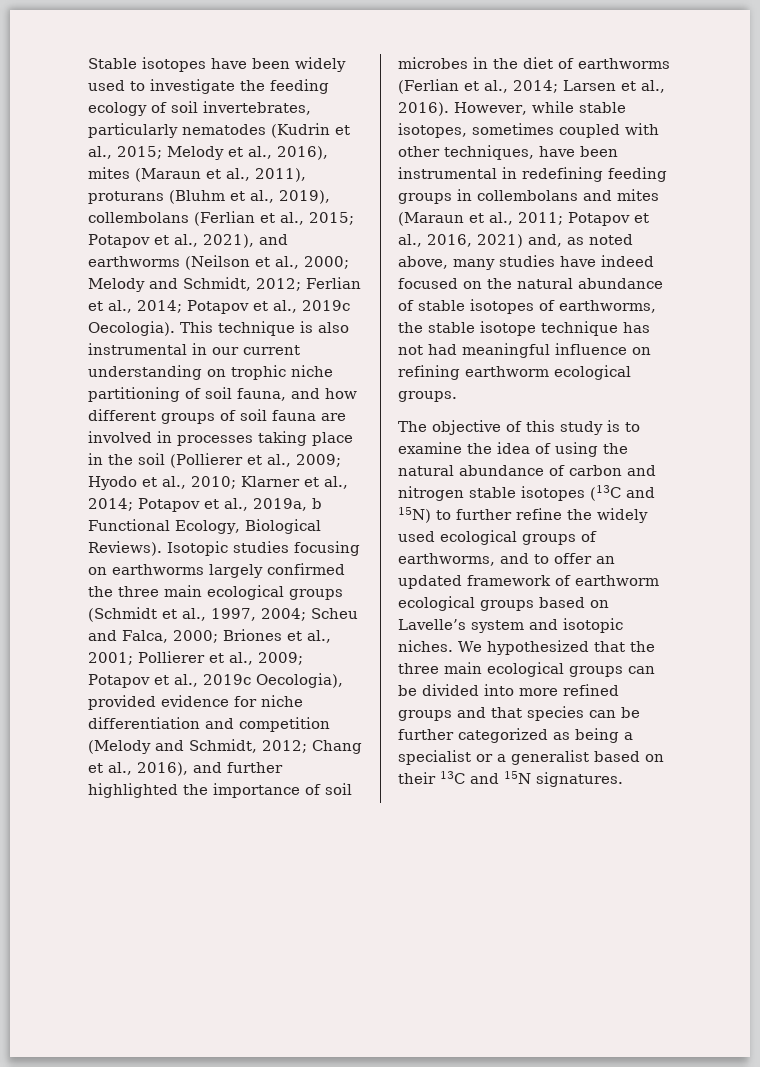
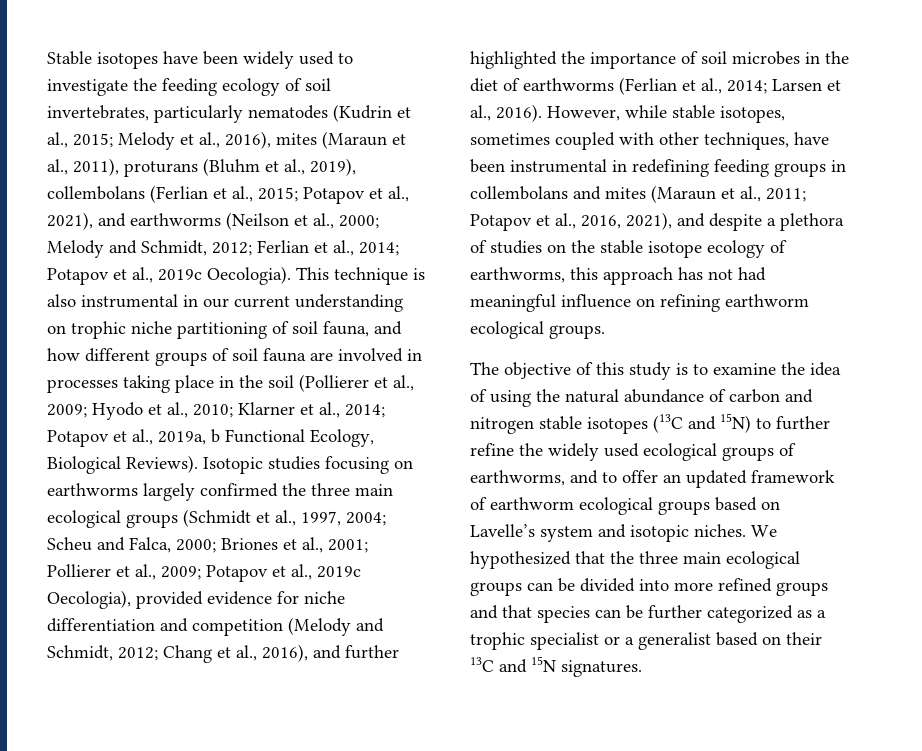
[477,234,633,248] [398,255,654,270] [398,278,663,289] [398,299,656,314] [398,321,618,336] 2021) and, as noted above, many studies have indeed focused on the natural abundance of stable isotopes of earthworms, the stable isotope technique -> [626,212,844,231] [470,240,787,258] [470,267,673,285] 2021), and despite a plethora of studies on the stable isotope ecology of earthworms, this approach
[575,728,633,743] being a -> [817,610,826,618] [470,632,525,650] a trophic

